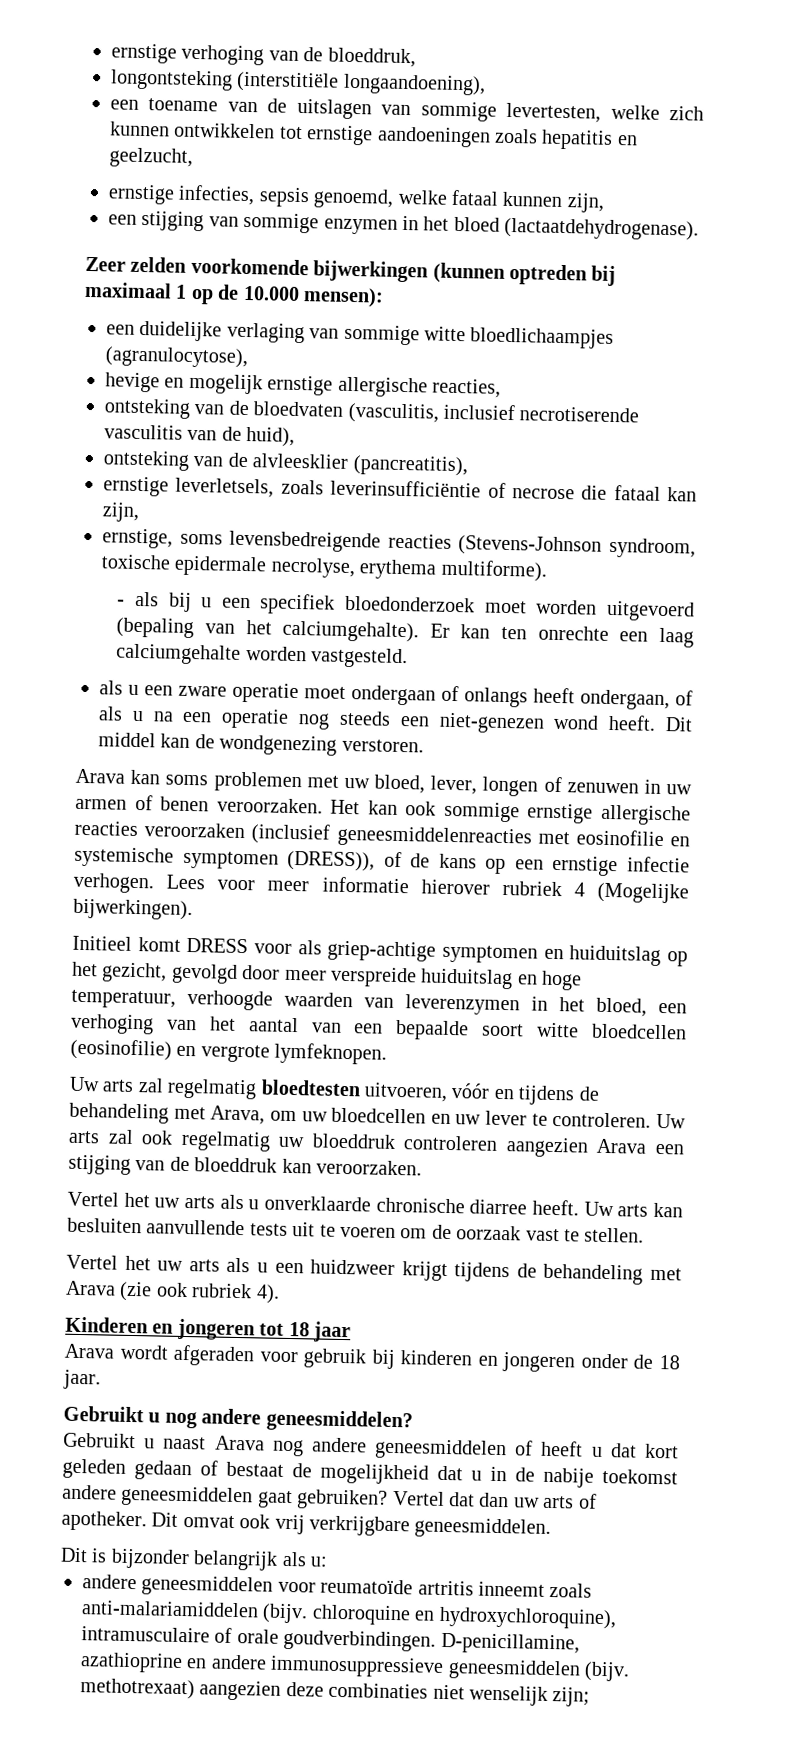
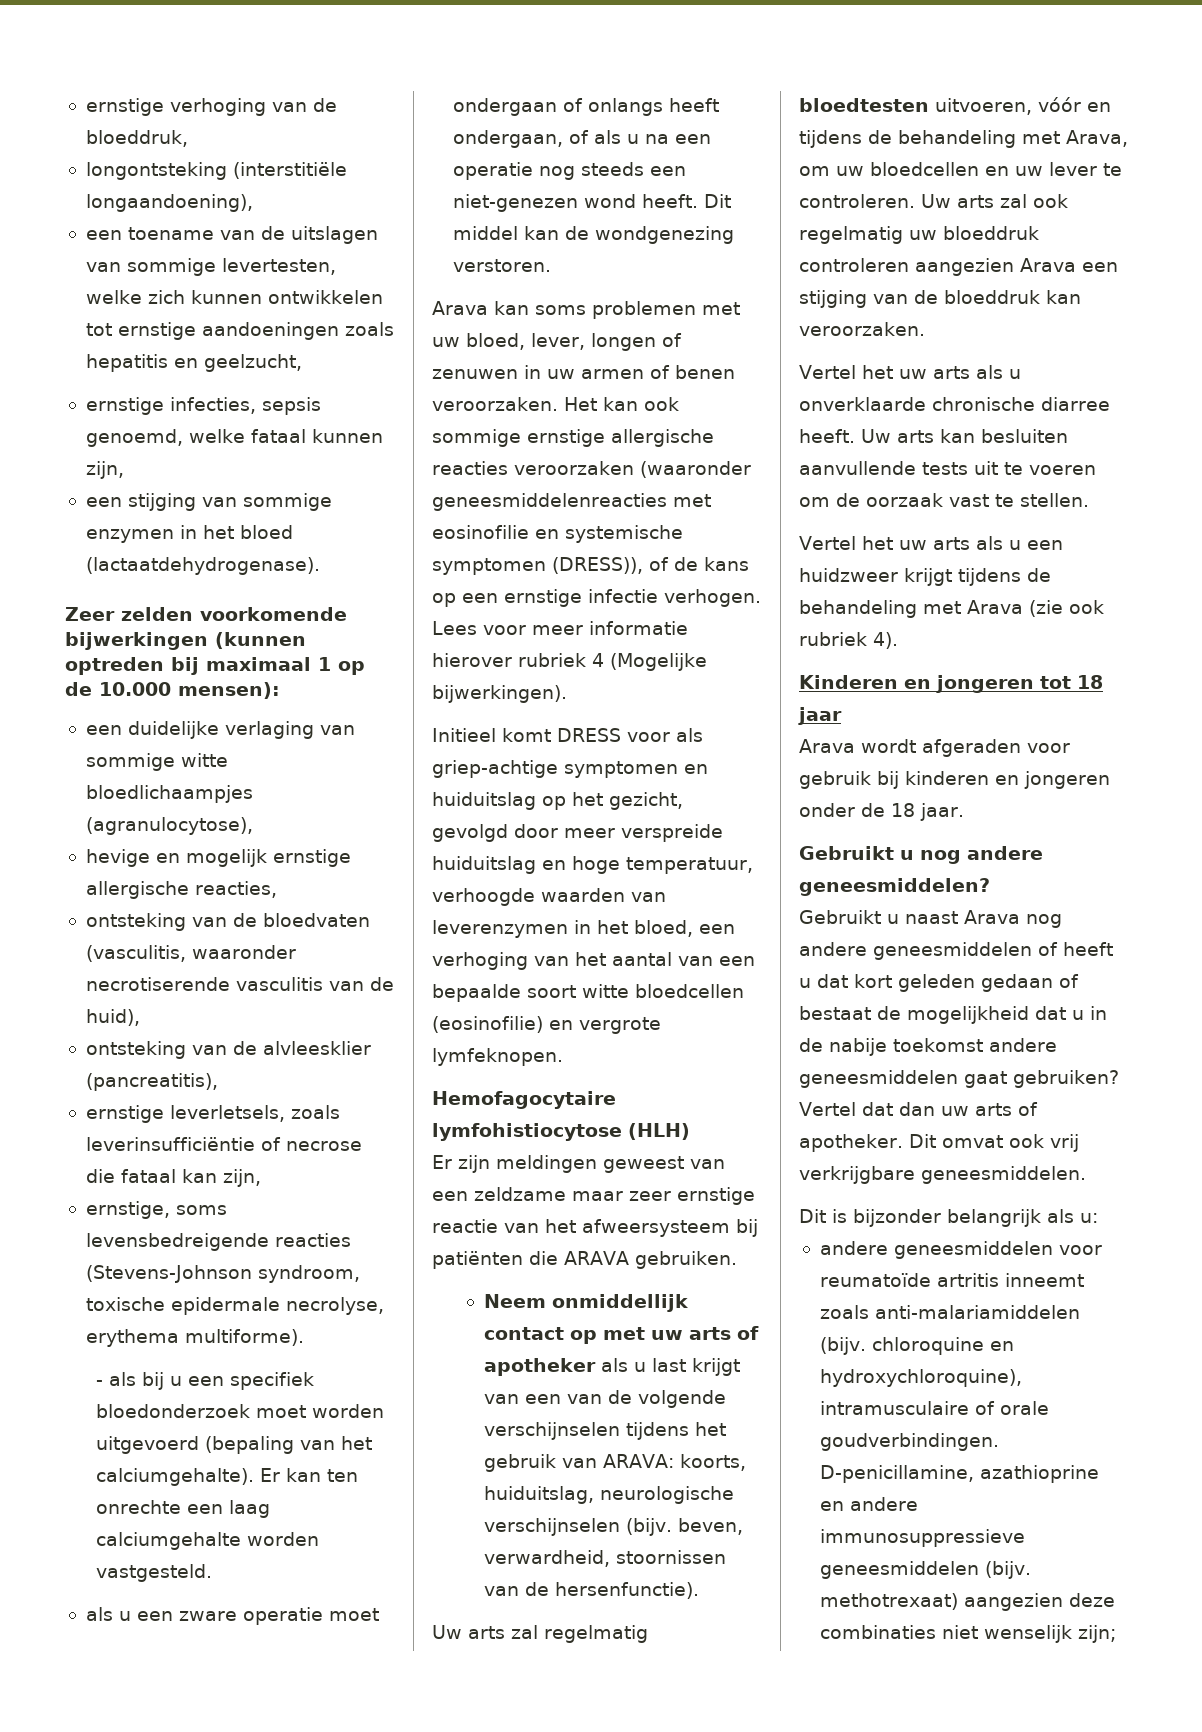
[443,403,515,421] inclusief -> [191,945,296,959] waaronder
[251,823,331,845] (inclusief -> [639,461,751,478] (waaronder
(388, 1053) none -> [432,1091,616,1109] [432,1123,690,1141] [432,1155,725,1173] [432,1187,755,1205] [432,1219,758,1237] [432,1251,737,1269] [483,1294,688,1312] [483,1326,759,1344] [483,1358,740,1376] [483,1390,726,1408] [483,1422,726,1440] [483,1454,746,1472] [483,1486,734,1504] [483,1518,743,1536] [483,1550,726,1567] [483,1582,699,1599] // Hemofagocytaire lymfohistiocytose (HLH) // Er zijn meldingen geweest van een zeldzame maar zeer ernstige reactie van het afweersysteem bij patiënten die ARAVA gebruiken. // Neem onmiddellijk contact op met uw arts of apotheker als u last krijgt van een van de volgende verschijnselen tijdens het gebruik van ARAVA: koorts, huiduitslag, neurologische verschijnselen (bijv. beven, verwardheid, stoornissen van de hersenfunctie).

